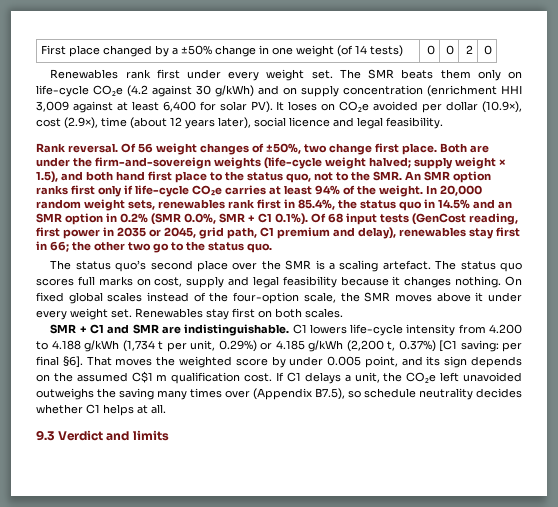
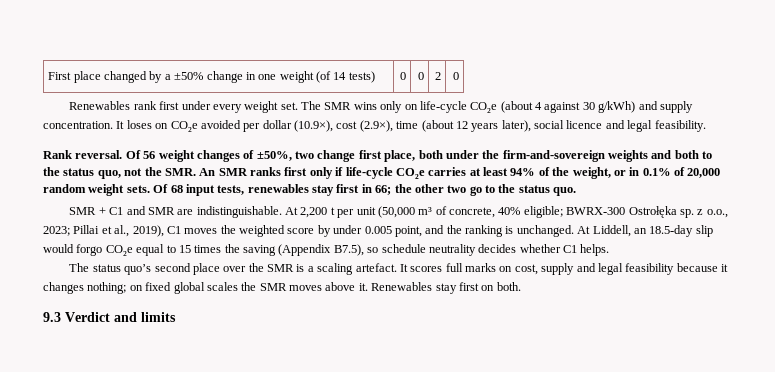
[401,69,471,79] beats them -> [353,102,377,110] wins
[127,85,148,97] (4.2 -> [500,101,543,113] (about 4
[283,85,522,97] [36,101,273,113] on supply concentration (enrichment HHI 3,009 against at least 6,400 for solar PV). -> [659,101,693,113] [43,121,113,129] supply concentration.
[401,143,489,155] place. Both are -> [384,150,443,162] place, both
[263,157,506,169] [36,171,207,183] (life-cycle weight halved; supply weight × 1.5), and both hand first place -> [651,150,699,159] and both
[335,172,349,181] to -> (143, 172) none
[452,171,491,183] option -> (248, 172) none
[378,185,482,197] [36,199,512,211] [36,213,518,225] [36,227,396,239] weight. In 20,000 random weight sets, renewables rank first in 85.4%, the status quo in 14.5% and an SMR option in 0.2% (SMR 0.0%, SMR + C1 0.1%). Of 68 input tests (GenCost reading, first power in 2035 or 2045, grid path, C1 premium and delay), -> [572,167,721,179] [43,184,245,196] weight, or in 0.1% of 20,000 random weight sets. Of 68 input tests,
(272, 248) none -> [69,206,728,218] [43,225,713,237] [43,244,610,256] // SMR + C1 and SMR are indistinguishable. At 2,200 t per unit (50,000 m³ of concrete, 40% eligible; BWRX-300 Ostrołęka sp. z o.o., 2023; Pillai et al., 2019), C1 moves the weighted score by under 0.005 point, and the ranking is unchanged. At Liddell, an 18.5-day slip would forgo CO₂e equal to 15 times the saving (Appendix B7.5), so schedule neutrality decides whether C1 helps.
[435,260,522,272] The status quo -> [399,264,408,272] It
[455,276,522,288] nothing. On -> [87,282,143,294] nothing; on
[147,292,522,304] [36,308,343,320] [50,324,522,336] [36,340,522,352] [36,356,522,368] [36,371,522,384] [36,388,522,400] [36,404,166,416] instead of the four-option scale, the SMR moves above it under every weight set. Renewables stay first on both scales. // SMR + C1 and SMR are indistinguishable. C1 lowers life-cycle intensity from 4.200 to 4.188 g/kWh (1,734 t per unit, 0.29%) or 4.185 g/kWh (2,200 t, 0.37%) [C1 saving: per final §6]. That moves the weighted score by under 0.005 point, and its sign depends on the assumed C$1 m qualification cost. If C1 delays a unit, the CO₂e left unavoided outweighs the saving many times over (Appendix B7.5), so schedule neutrality decides whether C1 helps at all. -> [241,282,521,294] the SMR moves above it. Renewables stay first on both.

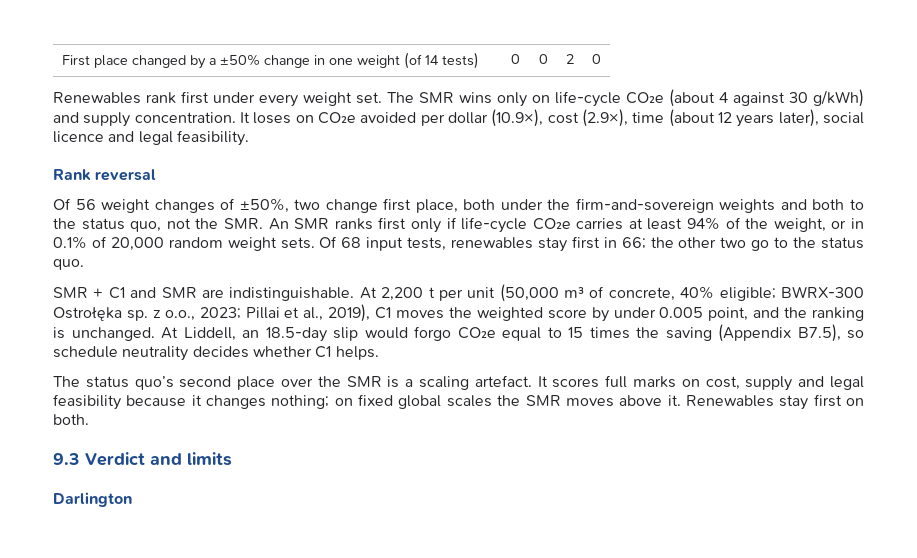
[75,150,123,159] reversal. -> [95,169,157,181] reversal //
(176, 317) none -> [53,492,132,507] // Darlington

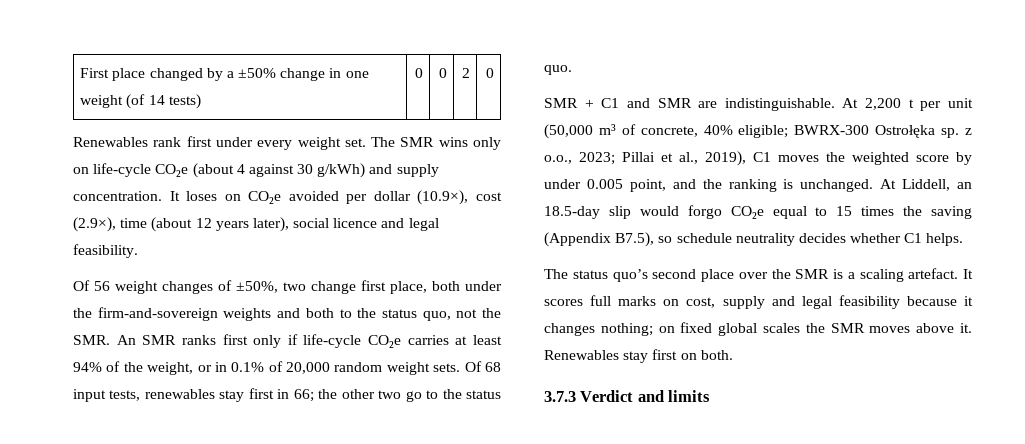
[53,169,157,181] // Rank reversal -> (138, 251) none
[53,453,80,465] 9.3 -> [544,391,576,402] 3.7.3
[53,492,132,507] // Darlington -> (711, 396) none

